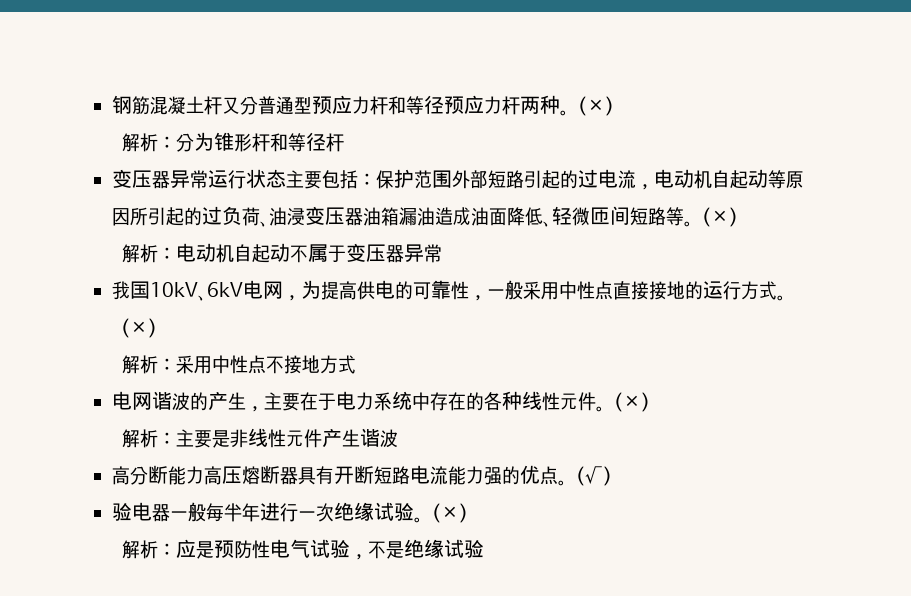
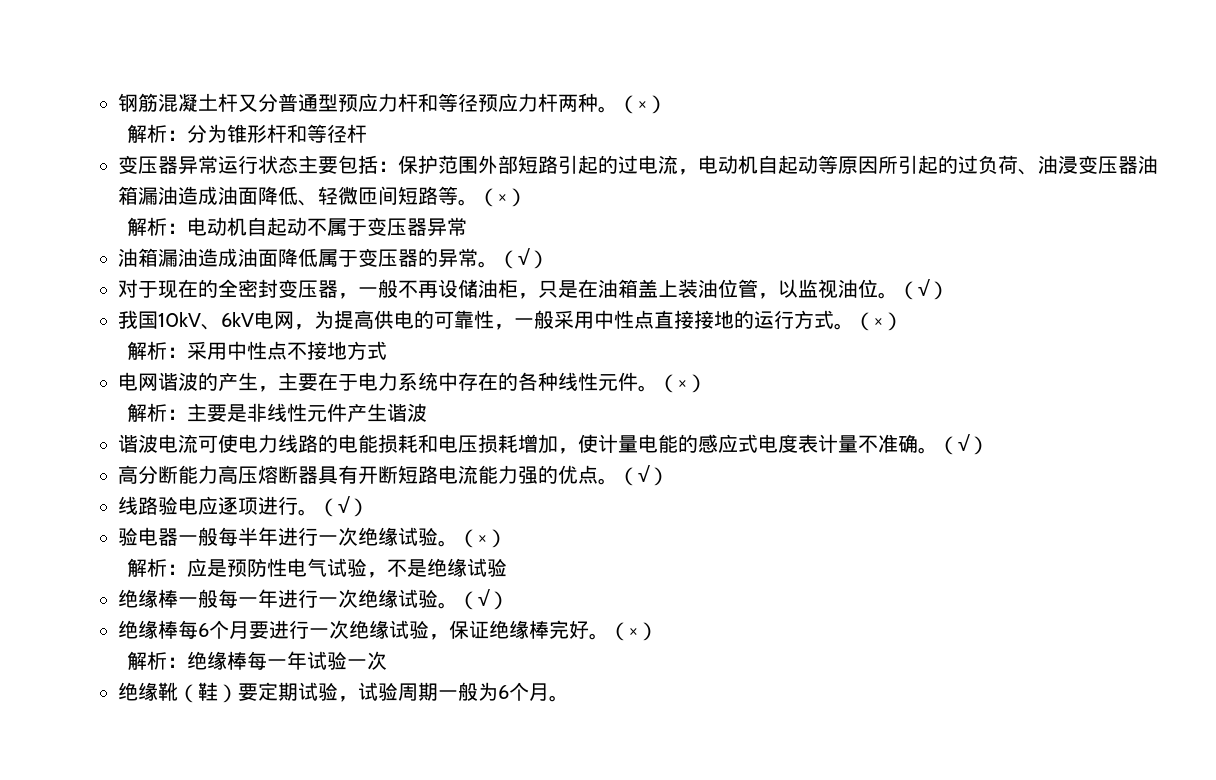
(442, 253) none -> [118,248,549,269] [118,279,949,300] // 油箱漏油造成油面降低属于变压器的异常。（√） // 对于现在的全密封变压器，一般不再设储油柜，只是在油箱盖上装油位管，以监视油位。（√）
(398, 438) none -> [118,434,989,455] // 谐波电流可使电力线路的电能损耗和电压损耗增加，使计量电能的感应式电度表计量不准确。（√）
(621, 476) none -> [118,496,369,517] // 线路验电应逐项进行。（√）
(484, 549) none -> [118,589,509,610] [118,620,658,641] [126,651,387,670] [118,682,569,703] // 绝缘棒一般每一年进行一次绝缘试验。（√） // 绝缘棒每6个月要进行一次绝缘试验，保证绝缘棒完好。（×） // 解析：绝缘棒每一年试验一次 // 绝缘靴（鞋）要定期试验，试验周期一般为6个月。

